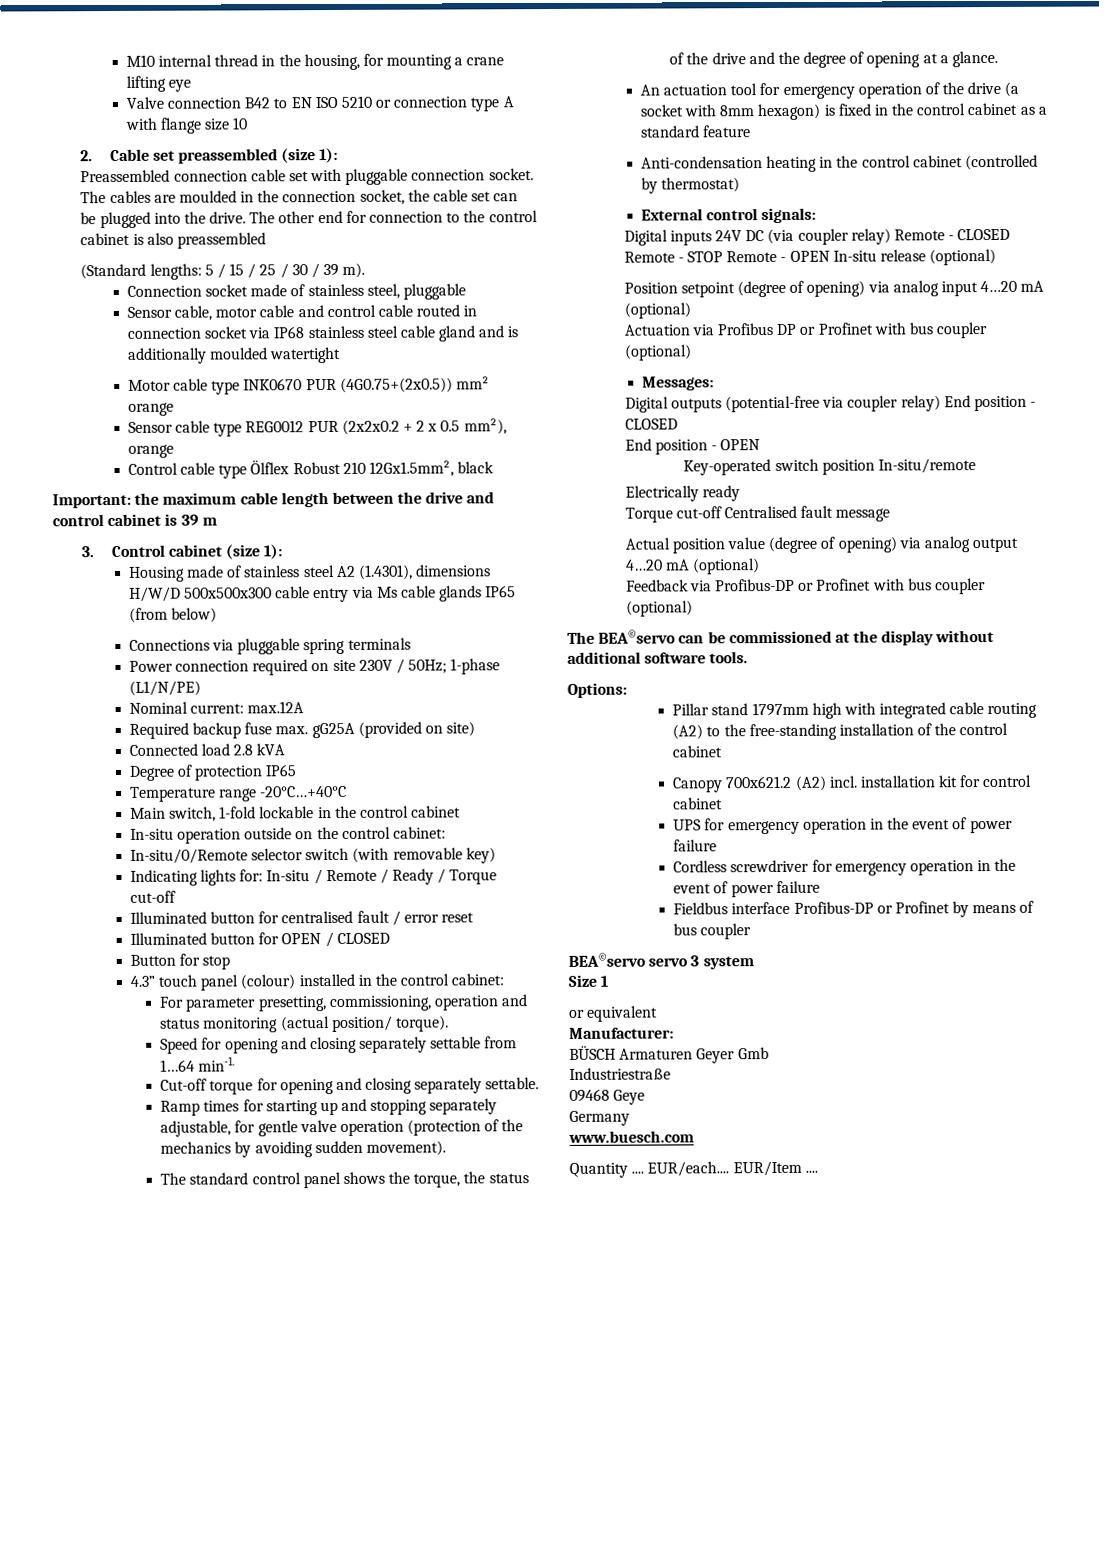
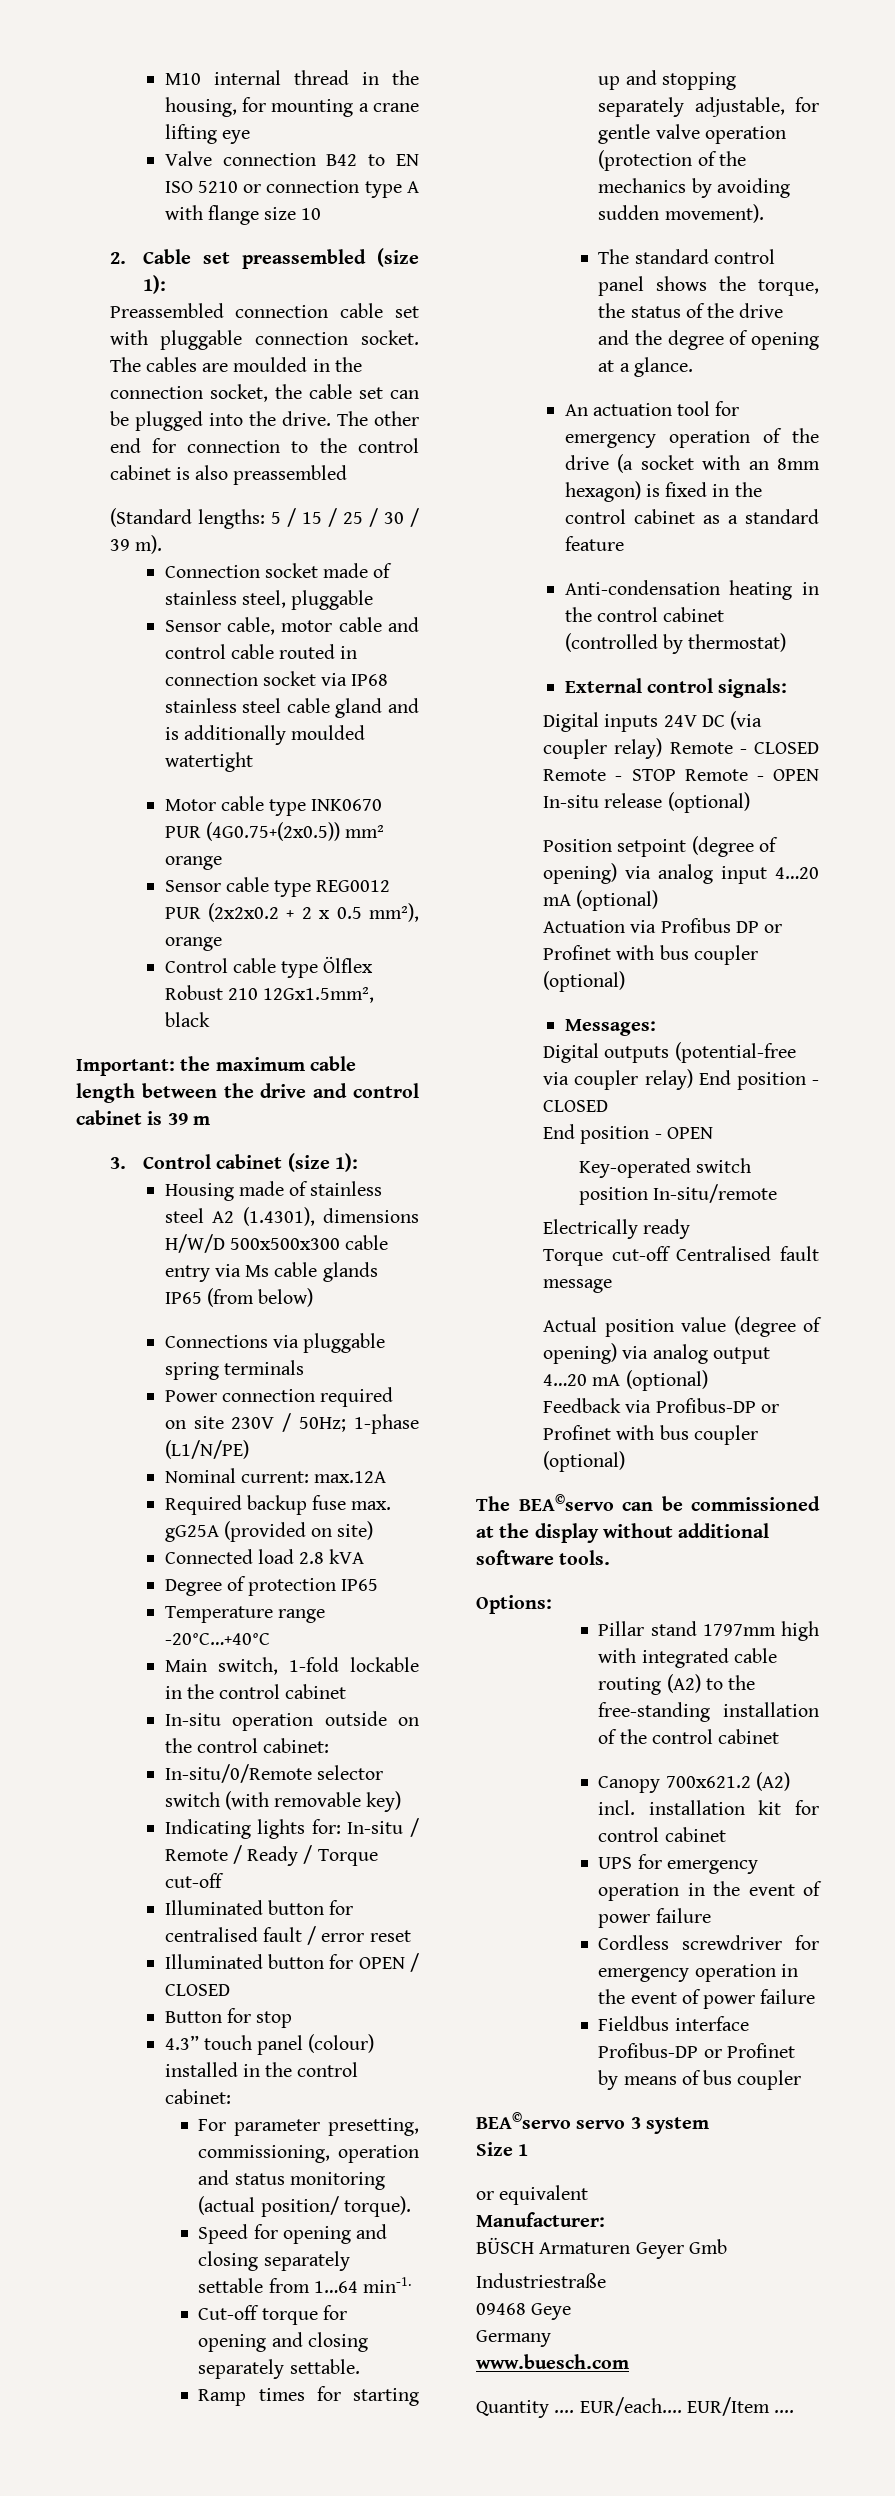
(716, 110) none -> [748,461,769,470] an

